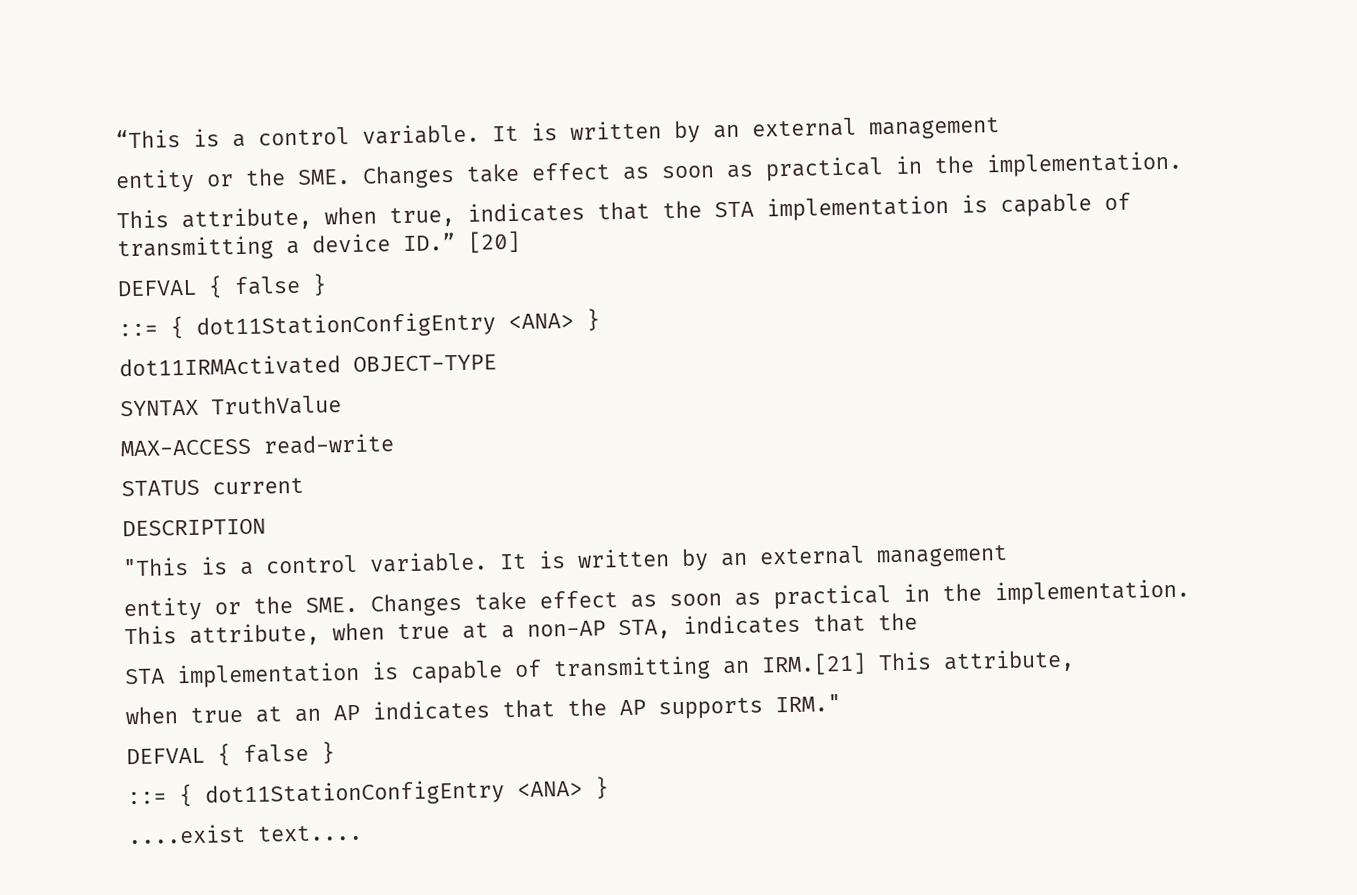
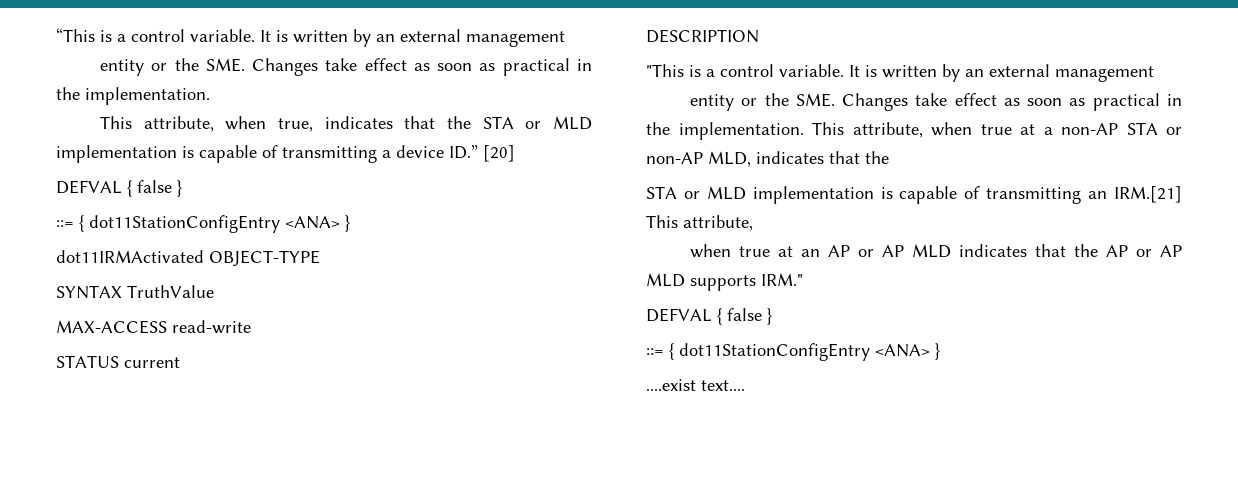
(754, 209) none -> [525,116,592,130] or MLD
[618,619,671,640] STA, -> [1126,122,1182,135] [646,151,751,167] STA or non-AP MLD,
(165, 676) none -> [683,186,746,200] or MLD
(360, 712) none -> [858,244,952,258] or AP MLD
(646, 707) none -> [1136,245,1182,257] [646,273,685,287] or AP MLD

